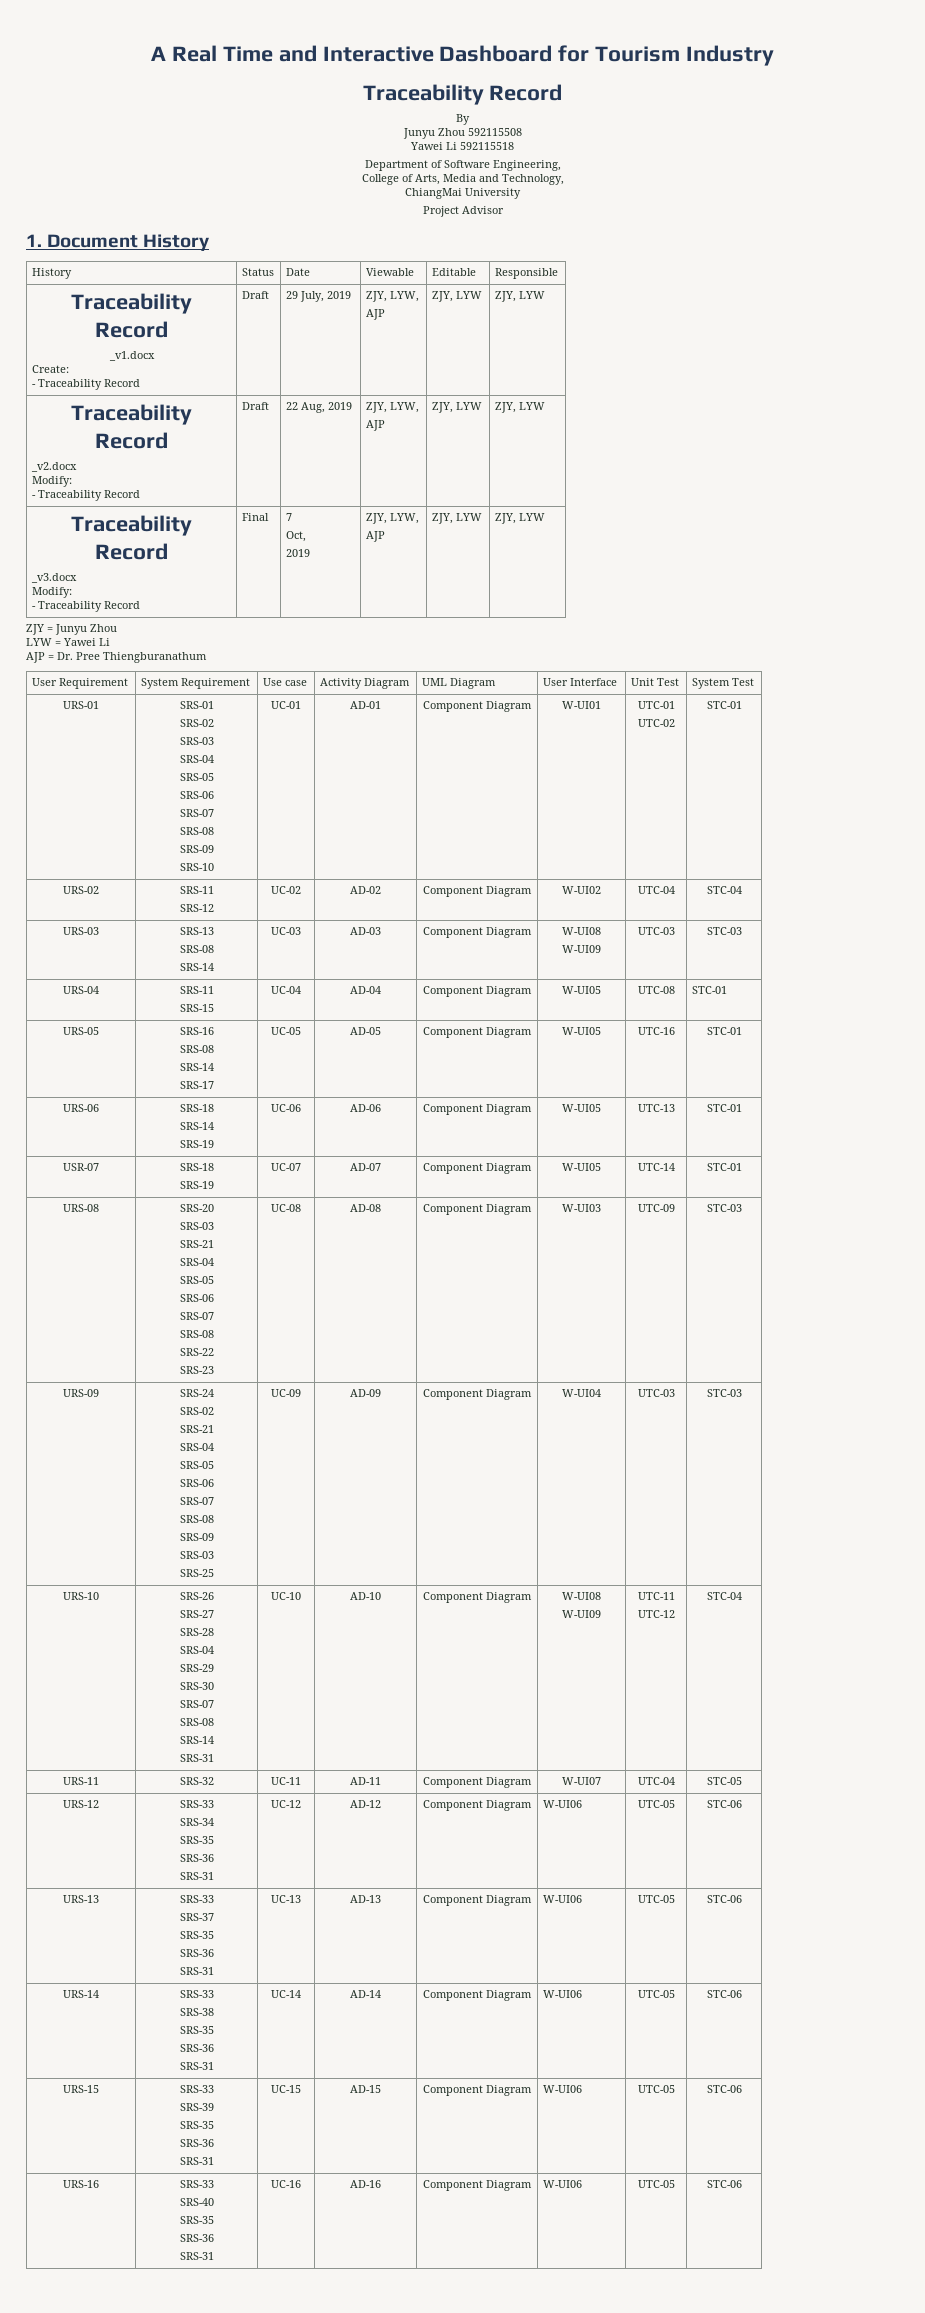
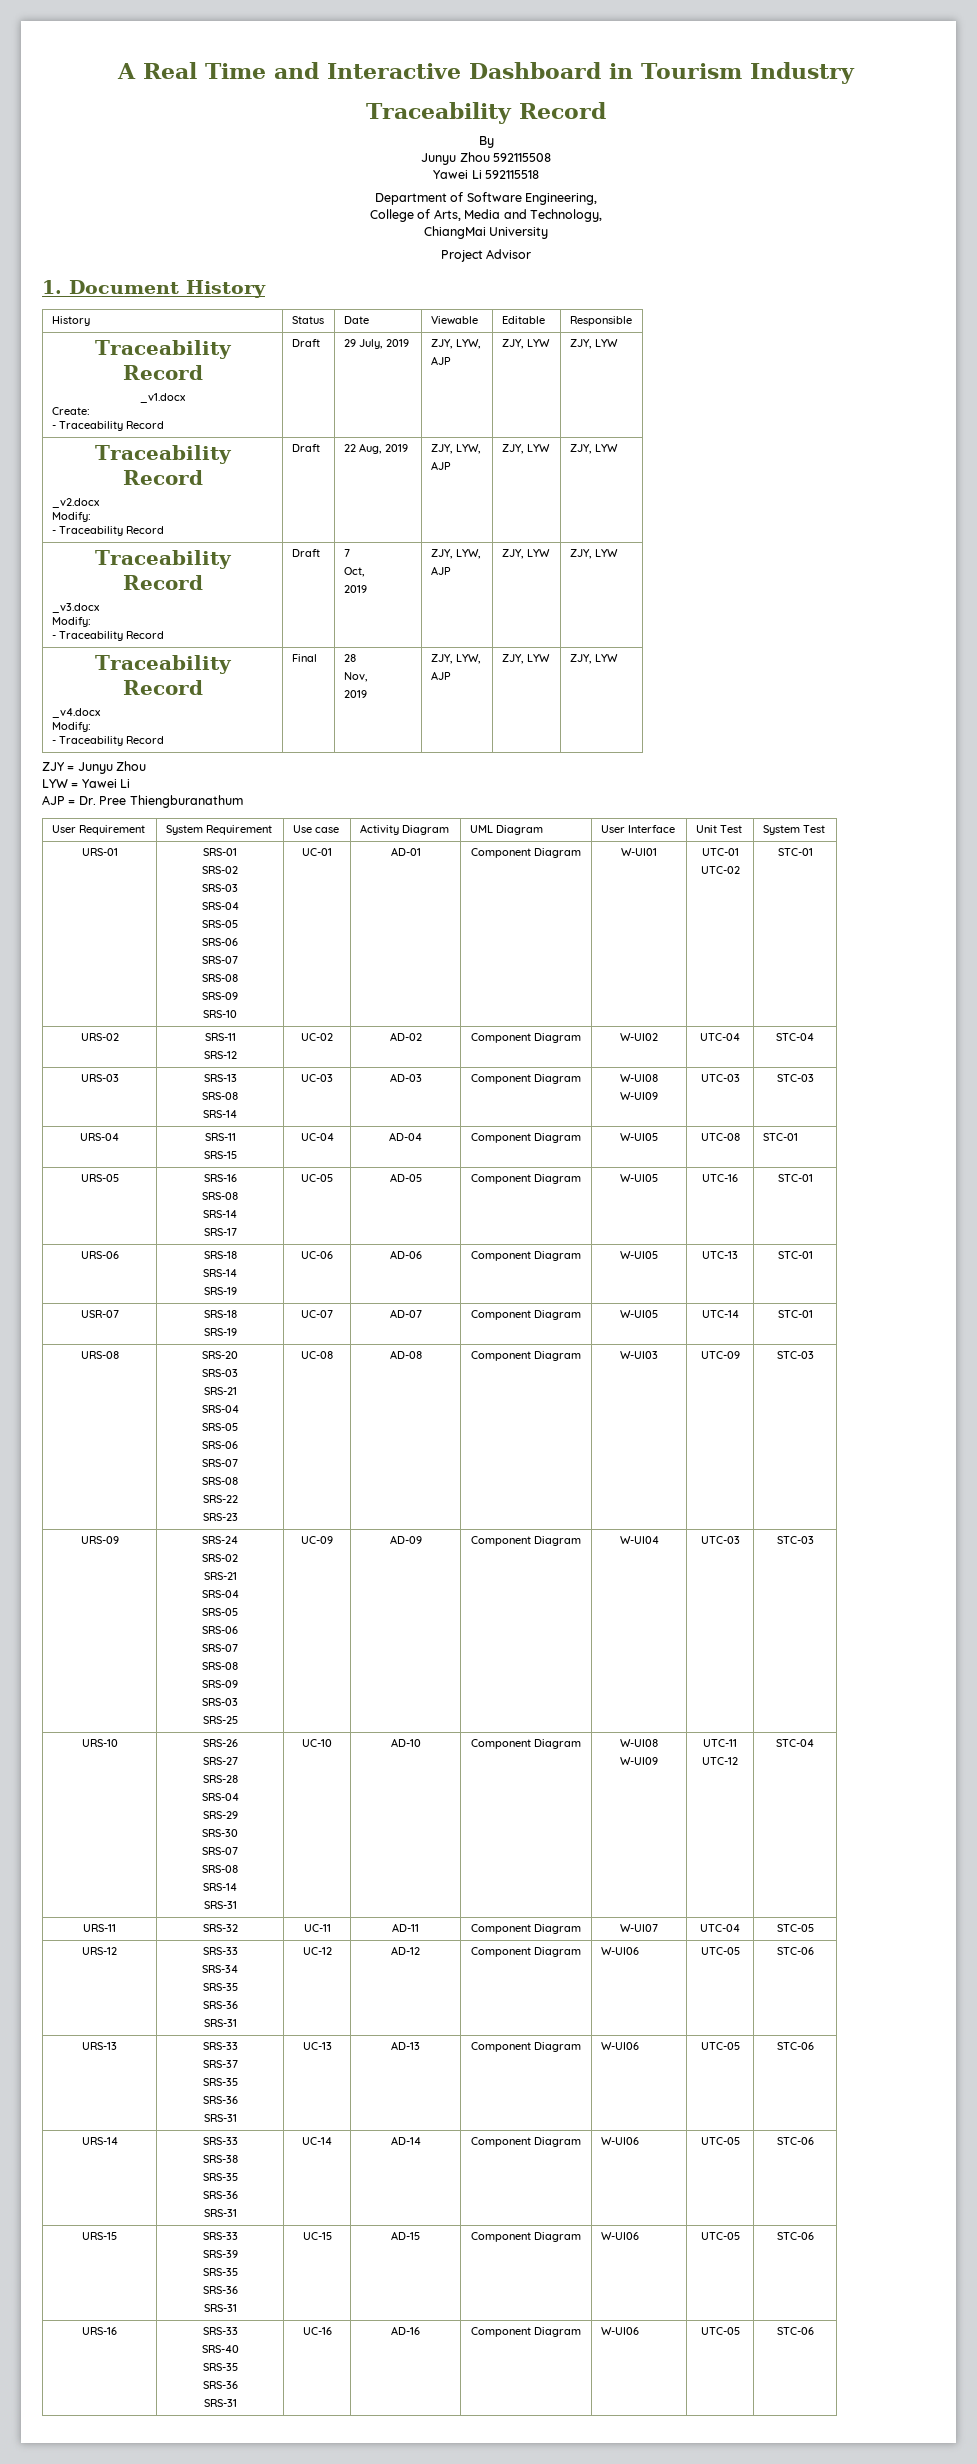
[558,45,590,62] for -> [608,63,633,79] in
[241,513,269,521] Final -> [291,549,320,557] Draft
(545, 517) none -> [94,655,232,674] [122,680,203,695] [51,708,101,718] [51,722,91,732] [51,736,164,746] [291,654,317,662] [343,654,356,662] [343,672,368,682] [343,690,367,698] [430,654,481,664] [430,671,451,680] [501,654,550,664] [569,654,618,664] // Traceability Record // _v4.docx // Modify: // - Traceability Record | Final | 28 // Nov, // 2019 | ZJY, LYW, // AJP | ZJY, LYW | ZJY, LYW

